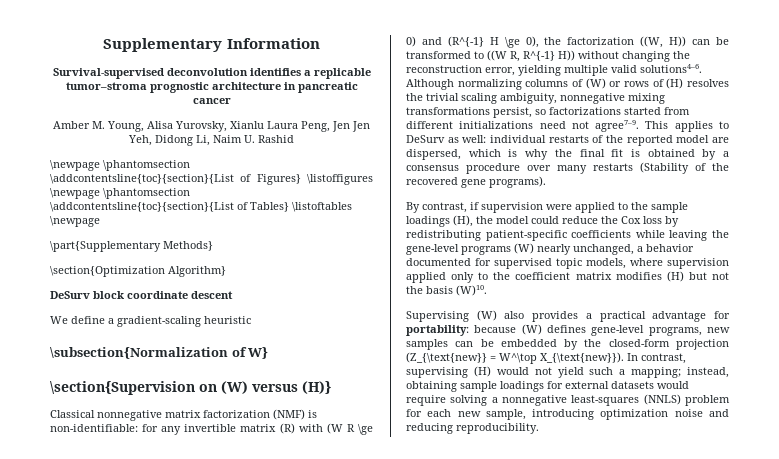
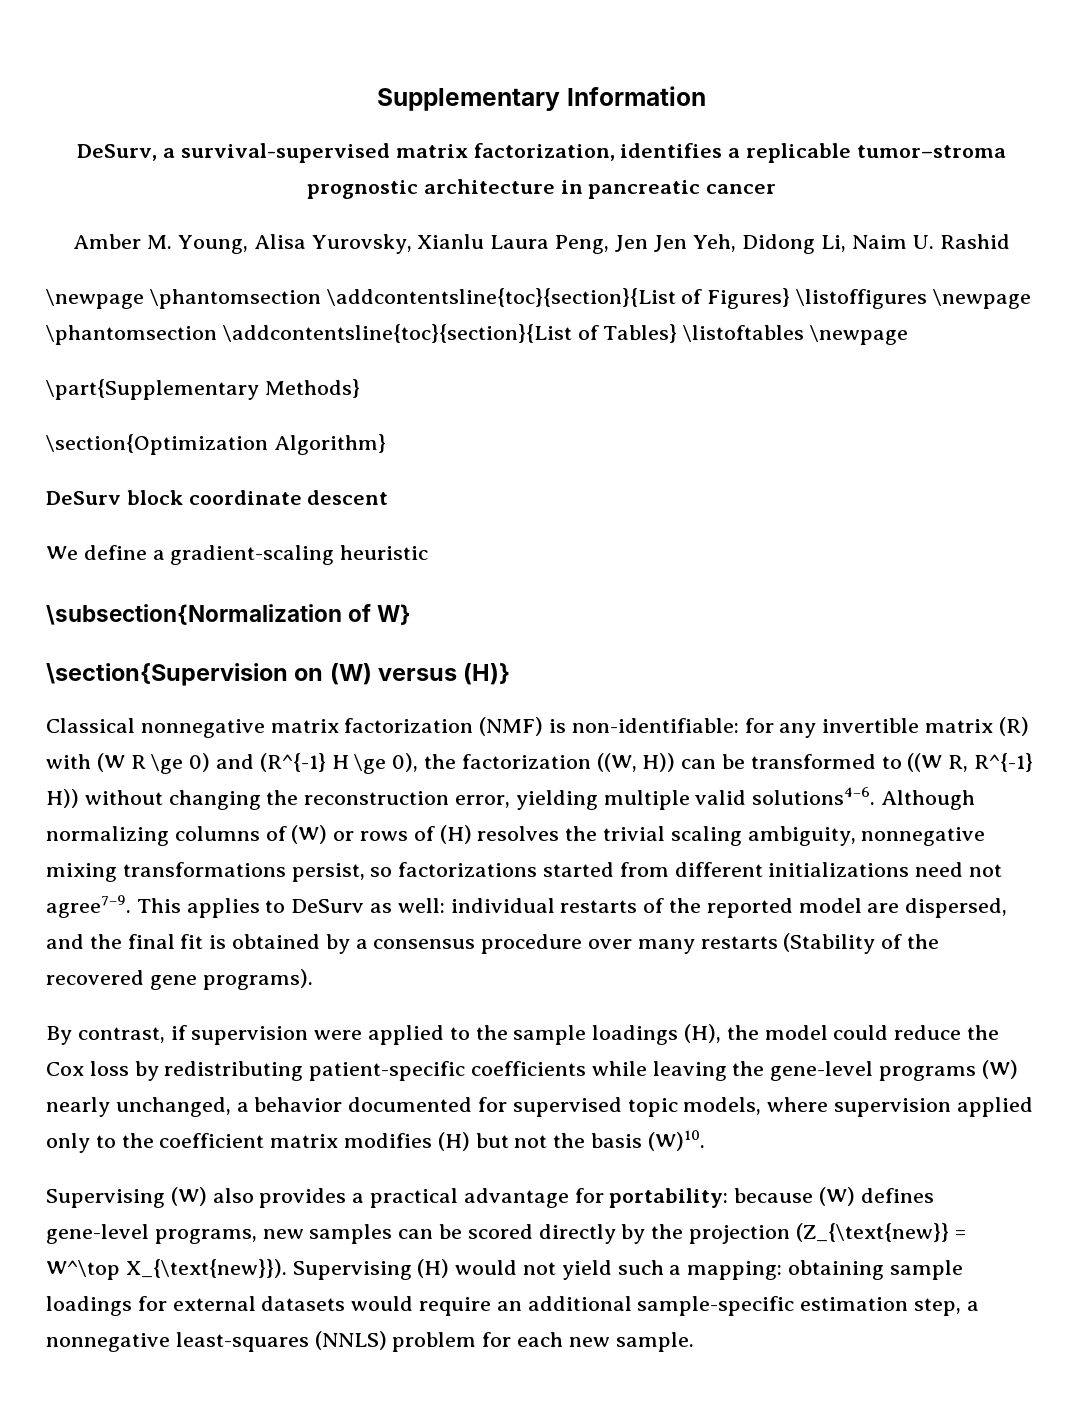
[52,68,248,79] Survival-supervised deconvolution -> [77,143,615,163] DeSurv, a survival-supervised matrix factorization,
[468,149,549,160] which is why -> [46,934,84,949] and
[500,339,557,347] embedded -> [467,1224,616,1244] scored directly
[608,339,670,347] closed-form -> (684, 1231) none
[627,353,686,364] [406,367,468,378] In contrast, supervising -> [292,1261,412,1280] Supervising
[631,367,729,378] mapping; instead, -> [687,1261,783,1280] mapping:
[450,395,488,406] solving -> [496,1296,962,1316] an additional sample-specific estimation step,
[485,409,729,420] [406,423,539,434] sample, introducing optimization noise and reducing reproducibility. -> [615,1332,694,1352] sample.

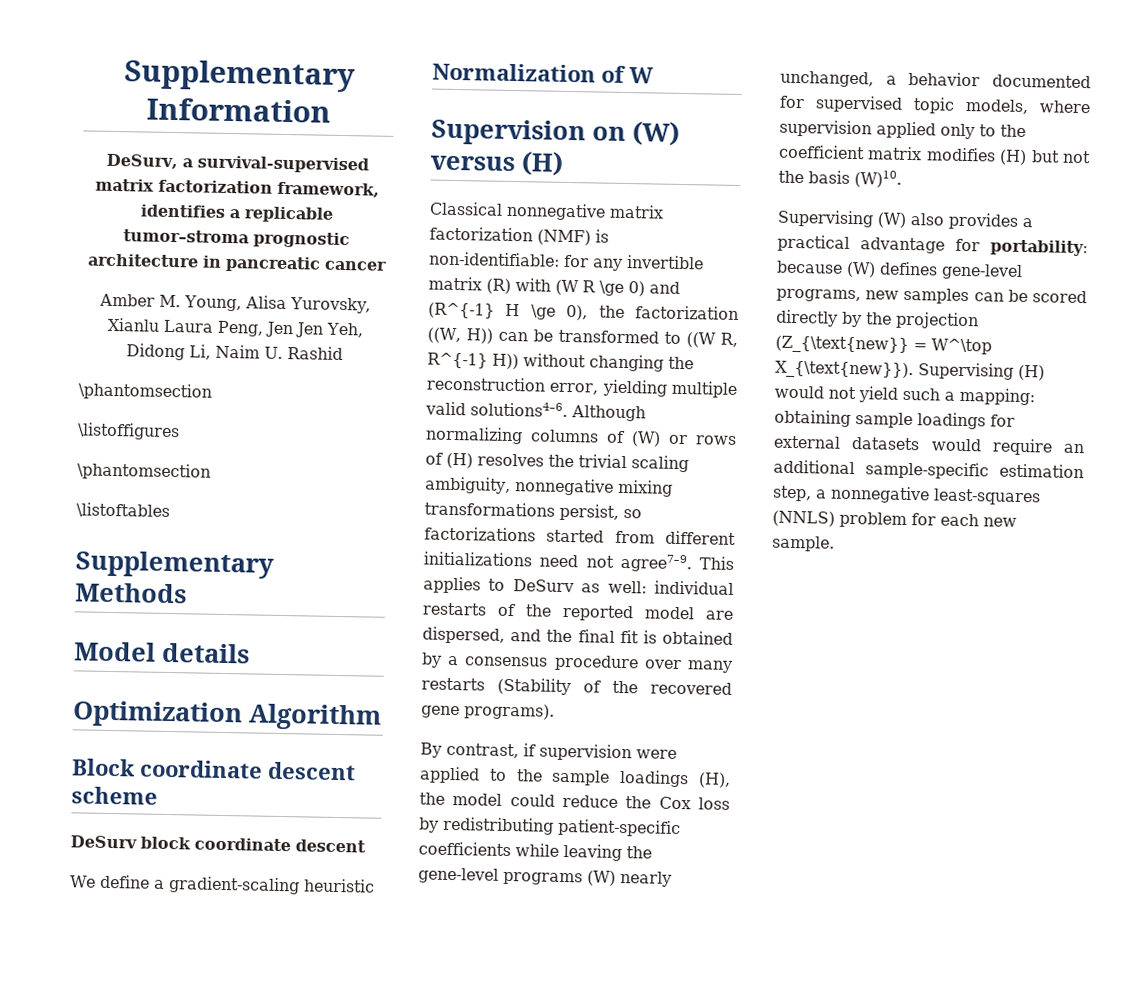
[473,143,615,161] factorization, -> [158,179,380,198] factorization framework,
[46,288,791,309] \newpage \phantomsection \addcontentsline{toc}{section}{List of Figures} -> [78,382,212,401] \phantomsection //
[932,289,1031,309] [46,324,909,345] [46,379,360,400] [46,434,386,455] \newpage \phantomsection \addcontentsline{toc}{section}{List of Tables} \listoftables \newpage // \part{Supplementary Methods} // \section{Optimization Algorithm} -> [77,462,211,481] [76,502,170,518] [75,550,274,579] [75,582,187,604] [74,641,250,664] [72,700,382,731] [71,758,356,781] [71,786,158,805] // \phantomsection // \listoftables // Supplementary Methods // Model details // Optimization Algorithm // Block coordinate descent scheme
[46,604,412,625] [46,663,288,686] \subsection{Normalization of W} // \section{Supervision -> [432,62,654,84] [431,118,586,147] Normalization of W // Supervision
[463,663,511,685] (H)} -> [521,151,564,176] (H)

